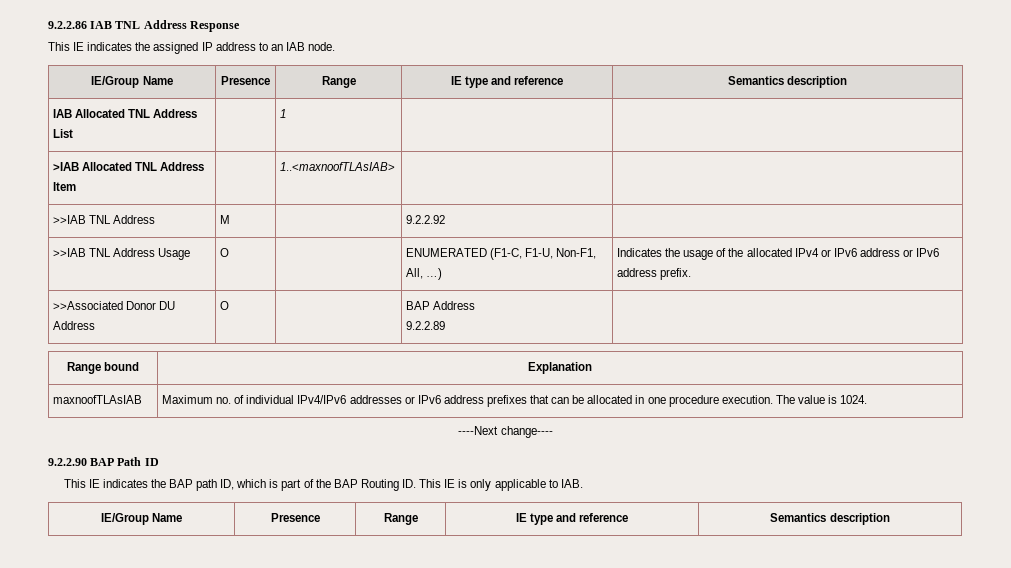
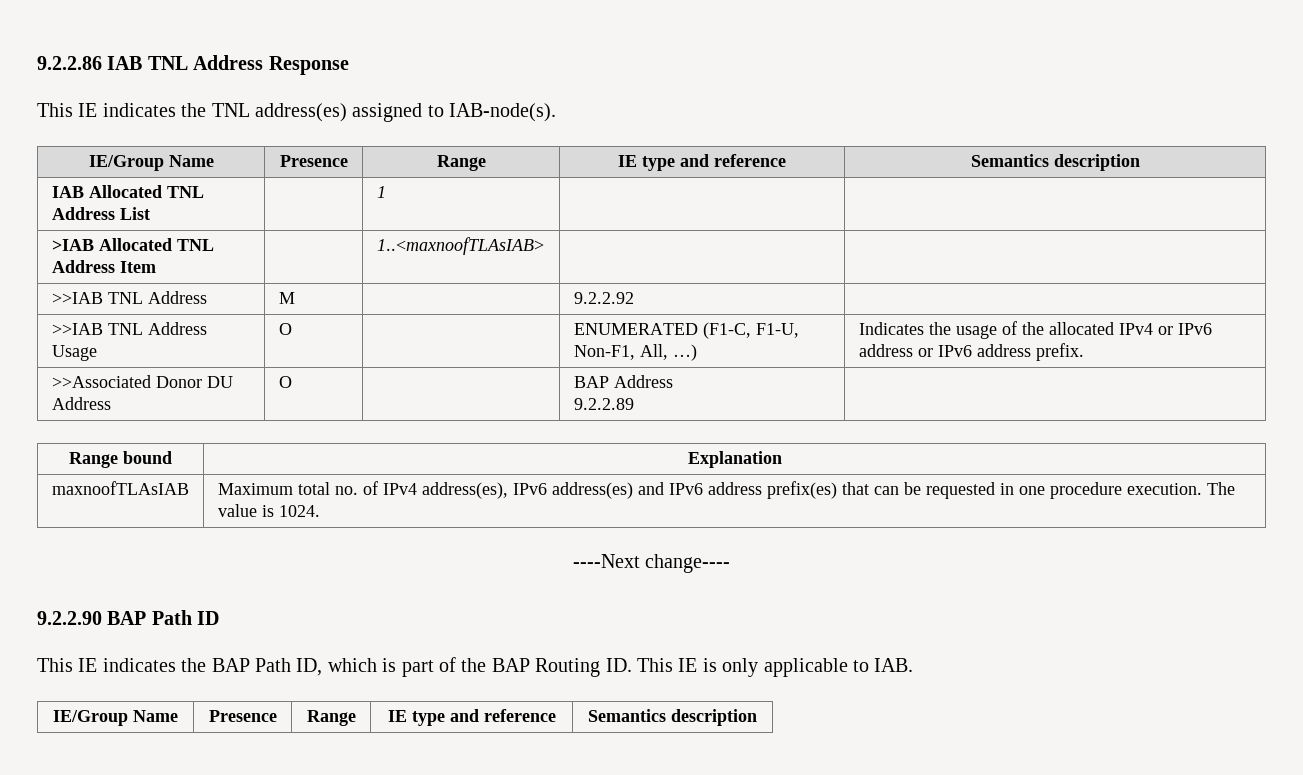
[153,42,336,54] assigned IP address to an IAB node. -> [211,103,557,122] TNL address(es) assigned to IAB-node(s).
(213, 399) none -> [297,482,330,495] total
[246,395,527,407] individual IPv4/IPv6 addresses or IPv6 address prefixes -> [382,481,837,499] IPv4 address(es), IPv6 address(es) and IPv6 address prefix(es)
[587,395,633,404] allocated -> [925,482,995,499] requested
[196,479,218,491] path -> [255,658,291,672] Path

